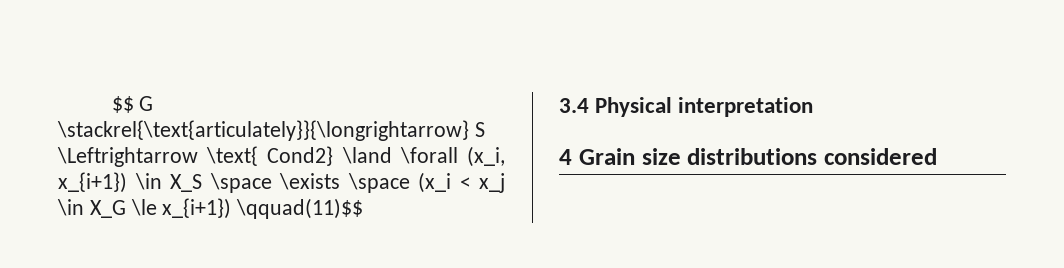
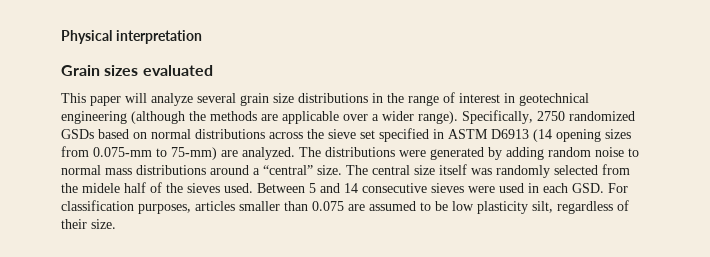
[111,96,154,113] [57,120,485,141] [57,146,505,167] [58,172,505,193] [57,198,364,219] [559,97,814,117] [559,148,937,165] $$ G \stackrel{\text{articulately}}{\longrightarrow} S \Leftrightarrow \text{ Cond2} \land \forall (x_i, x_{i+1}) \in X_S \space \exists \space (x_i < x_j \in X_G \le x_{i+1}) \qquad(11)$$ // 3.4 Physical interpretation // 4 Grain size distributions considered -> [61,30,202,44] [61,65,213,76] [61,92,589,106] [61,110,635,124] [61,128,631,142] [61,146,639,160] [61,164,630,178] [61,182,628,193] [61,200,629,214] [61,219,116,229] Physical interpretation // Grain sizes evaluated // This paper will analyze several grain size distributions in the range of interest in geotechnical engineering (although the methods are applicable over a wider range). Specifically, 2750 randomized GSDs based on normal distributions across the sieve set specified in ASTM D6913 (14 opening sizes from 0.075-mm to 75-mm) are analyzed. The distributions were generated by adding random noise to normal mass distributions around a “central” size. The central size itself was randomly selected from the midele half of the sieves used. Between 5 and 14 consecutive sieves were used in each GSD. For classification purposes, articles smaller than 0.075 are assumed to be low plasticity silt, regardless of their size.

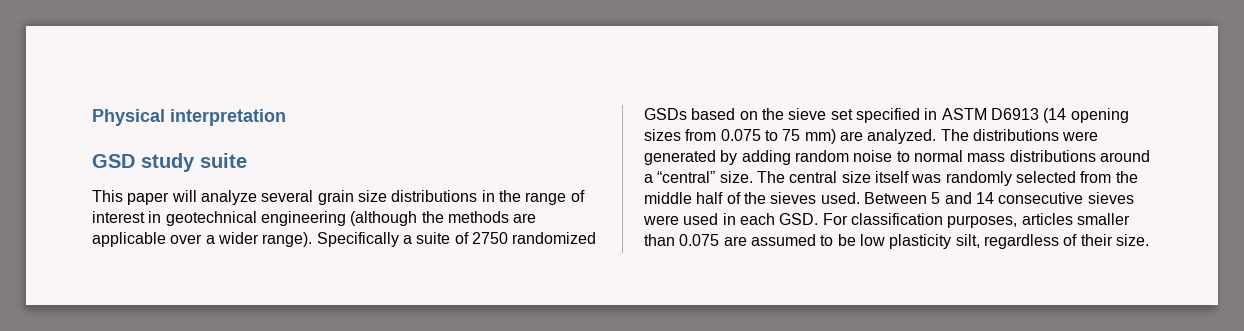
[61,65,213,76] Grain sizes evaluated -> [92,153,247,172] GSD study suite
[462,110,533,124] Specifically, -> [316,232,469,247] Specifically a suite of
[151,129,303,139] normal distributions across -> (758, 115) none
[93,147,217,160] 0.075-mm to 75-mm) -> [720,129,836,144] 0.075 to 75 mm)
[82,183,120,193] midele -> [644,192,692,204] middle

